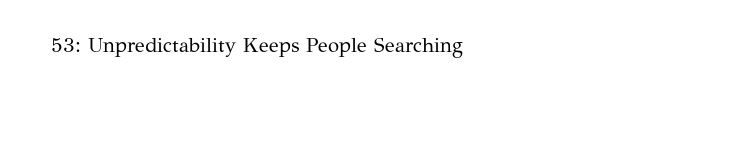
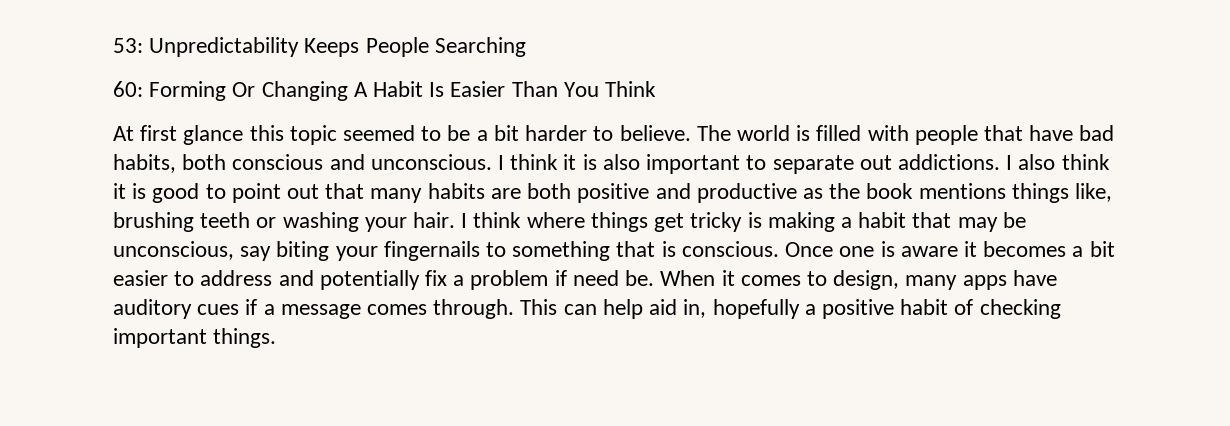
(463, 47) none -> [113,81,657,101] [113,125,1115,145] [113,154,1110,174] [113,183,1112,203] [113,212,1026,232] [113,241,1115,261] [113,270,1057,290] [113,299,1061,319] [113,328,277,348] // 60: Forming Or Changing A Habit Is Easier Than You Think // At first glance this topic seemed to be a bit harder to believe. The world is filled with people that have bad habits, both conscious and unconscious. I think it is also important to separate out addictions. I also think it is good to point out that many habits are both positive and productive as the book mentions things like, brushing teeth or washing your hair. I think where things get tricky is making a habit that may be unconscious, say biting your fingernails to something that is conscious. Once one is aware it becomes a bit easier to address and potentially fix a problem if need be. When it comes to design, many apps have auditory cues if a message comes through. This can help aid in, hopefully a positive habit of checking important things.

